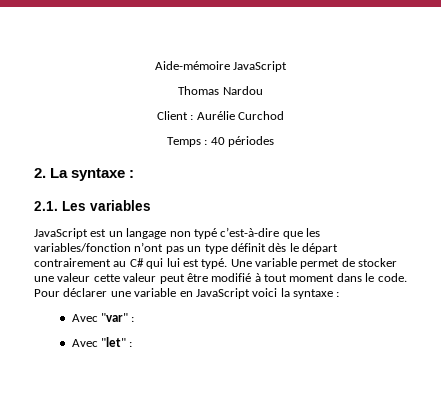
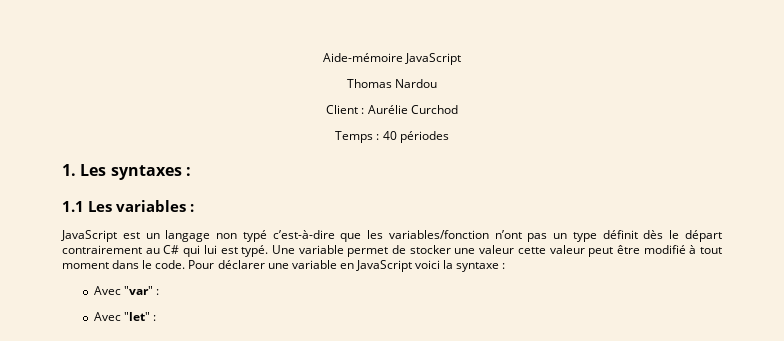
[34,168,135,181] [34,201,58,211] 2. La syntaxe : // 2.1. -> [62,164,191,180] [62,201,84,212] 1. Les syntaxes : // 1.1
(151, 205) none -> [190,204,194,212] :

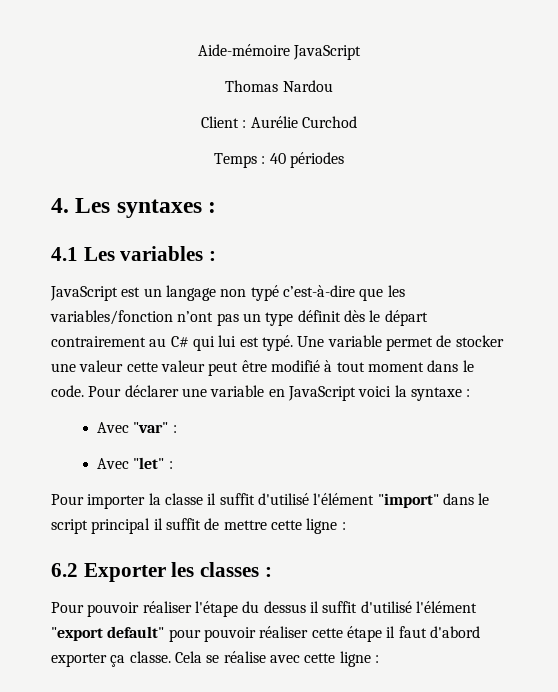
[62,164,76,176] 1. -> [51,198,69,213] 4.
[62,201,84,212] 1.1 -> [51,247,78,261] 4.1
(156, 318) none -> [51,493,490,509] [51,518,346,534] [51,562,272,582] [51,601,477,617] [51,626,480,642] [51,651,379,667] // Pour importer la classe il suffit d'utilisé l'élément "import" dans le script principal il suffit de mettre cette ligne : // 6.2 Exporter les classes : // Pour pouvoir réaliser l'étape du dessus il suffit d'utilisé l'élément "export default" pour pouvoir réaliser cette étape il faut d'abord exporter ça classe. Cela se réalise avec cette ligne :

